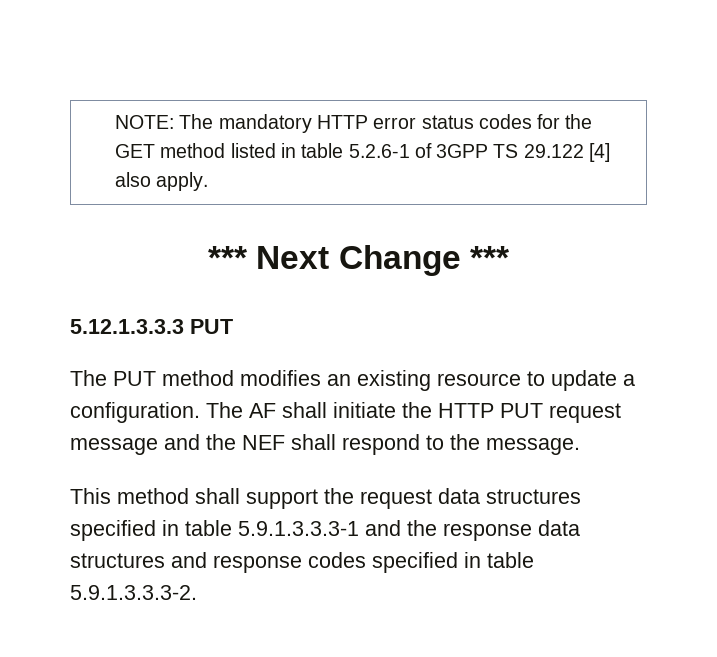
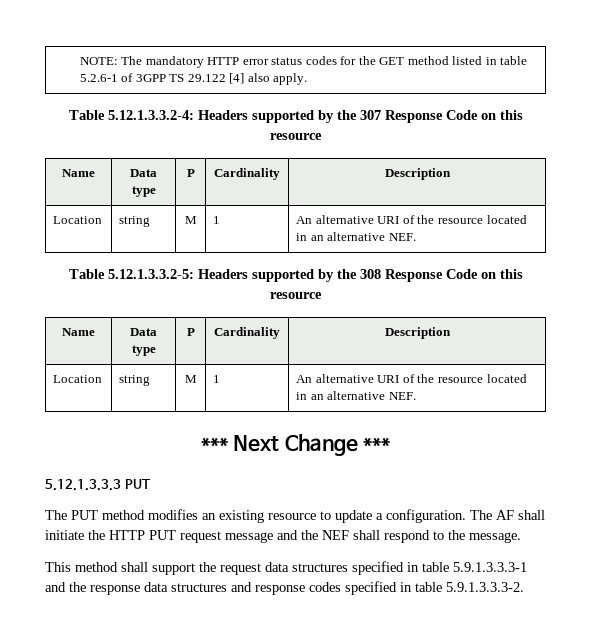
(209, 181) none -> [68,110,523,123] [270,133,322,140] [62,169,95,177] [130,169,157,177] [131,186,156,197] [186,169,195,177] [214,168,280,180] [384,168,451,180] [53,216,103,224] [119,216,151,227] [184,216,197,224] [213,216,221,224] [296,215,527,224] [296,232,416,241] [68,269,523,282] [270,292,322,299] [62,328,95,336] [130,328,157,336] [131,345,156,356] [186,328,195,336] [214,327,280,339] [384,327,451,339] [53,375,103,383] [119,375,151,386] [184,375,197,383] [213,375,221,383] [296,374,527,383] [296,391,416,400] // Table 5.12.1.3.3.2-4: Headers supported by the 307 Response Code on this resource // Name | Data type | P | Cardinality | Description // Location | string | M | 1 | An alternative URI of the resource located in an alternative NEF. // Table 5.12.1.3.3.2-5: Headers supported by the 308 Response Code on this resource // Name | Data type | P | Cardinality | Description // Location | string | M | 1 | An alternative URI of the resource located in an alternative NEF.

